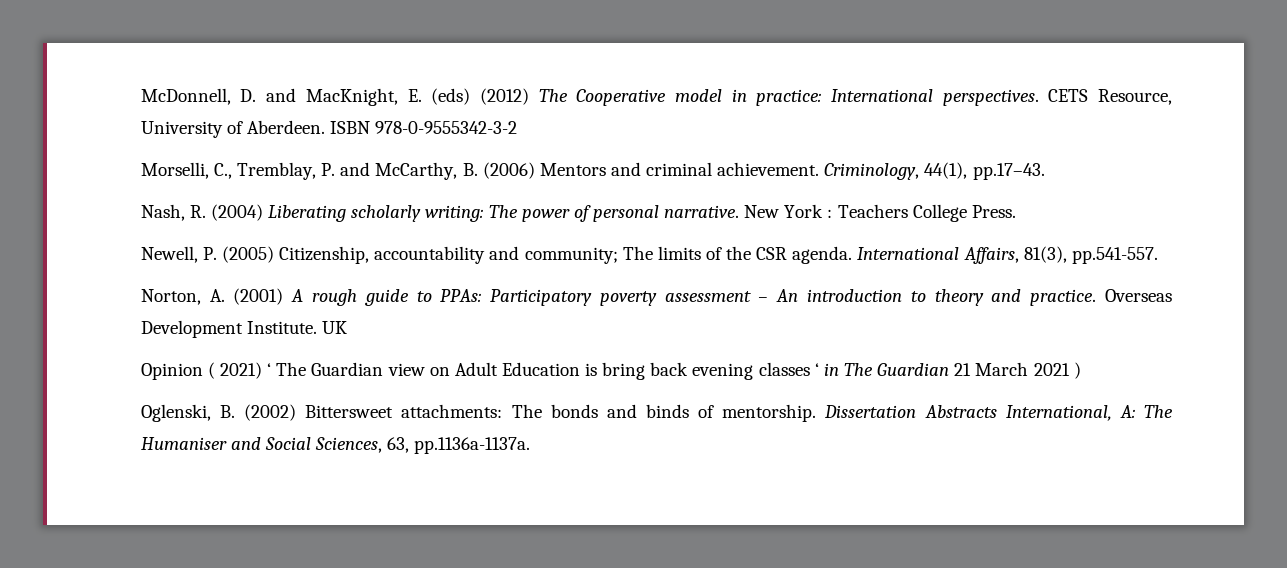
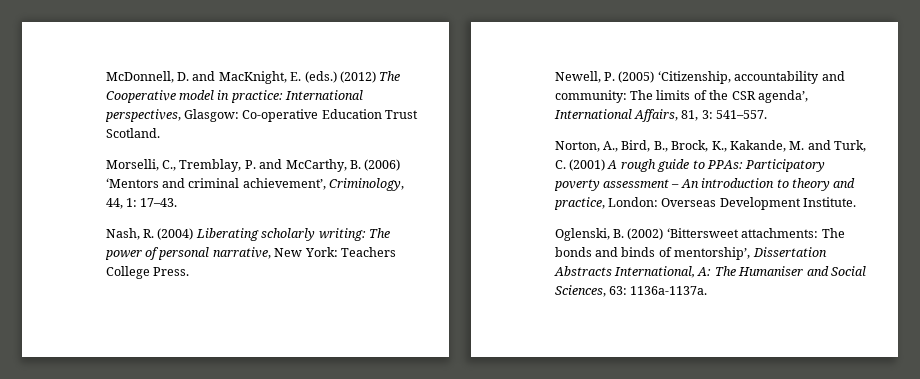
[431,88,471,105] (eds) -> [304,71,337,83] (eds.)
[942,89,1172,106] [140,120,518,138] perspectives. CETS Resource, University of Aberdeen. ISBN 978-0-9555342-3-2 -> [104,109,419,122] [105,128,160,138] perspectives, Glasgow: Co-operative Education Trust Scotland.
[539,163,606,176] Mentors -> [105,178,159,188] ‘Mentors
[717,162,1045,180] achievement. Criminology, 44(1), pp.17–43. -> [242,178,405,191] [105,198,178,209] achievement’, Criminology, 44, 1: 17–43.
[664,204,833,218] narrative. New York : -> [212,247,338,259] narrative, New York:
[279,246,370,264] Citizenship, -> [657,71,731,84] ‘Citizenship,
[524,247,618,264] community; -> [554,90,627,103] community:
[792,246,853,264] agenda. -> [757,90,808,103] agenda’,
[1023,246,1158,264] [140,289,225,305] 81(3), pp.541-557. // Norton, A. -> [681,110,768,121] [554,140,867,152] [554,160,566,169] 81, 3: 541–557. // Norton, A., Bird, B., Brock, K., Kakande, M. and Turk, C.
[1030,289,1097,306] practice. -> [553,197,659,210] practice, London:
[322,321,348,334] [140,362,1081,380] UK // Opinion ( 2021) ‘ The Guardian view on Adult Education is bring back evening classes ‘ in The Guardian 21 March 2021 ) -> (857, 202) none
[305,405,394,418] Bittersweet -> [666,228,739,238] ‘Bittersweet
[722,404,817,422] mentorship. -> [674,247,751,260] mentorship’,
[387,437,531,454] 63, pp.1136a-1137a. -> [609,286,708,295] 63: 1136a-1137a.

